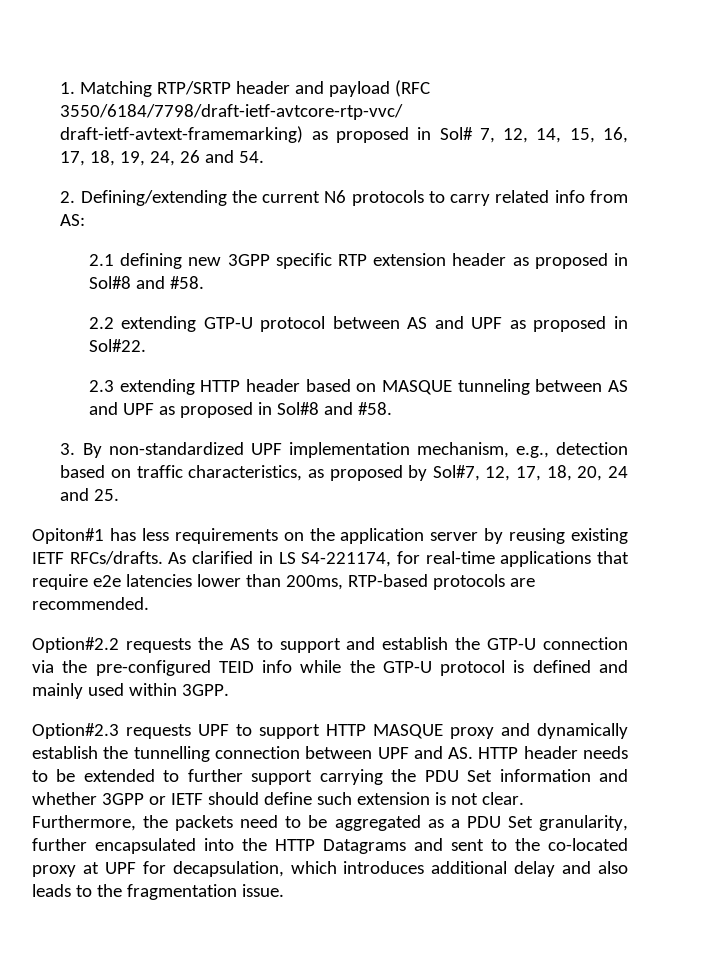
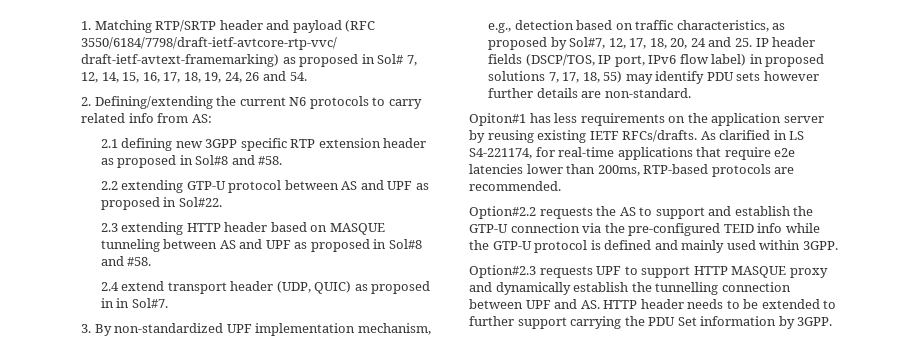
(392, 408) none -> [100,281,431,294] [100,298,168,308] // 2.4 extend transport header (UDP, QUIC) as proposed in in Sol#7.
(120, 495) none -> [755,37,816,47] [488,54,825,67] [488,71,819,84] [488,88,691,98] IP header fields (DSCP/TOS, IP port, IPv6 flow label) in proposed solutions 7, 17, 18, 55) may identify PDU sets however further details are non-standard.
[599,769,628,782] [32,792,524,805] [32,815,628,831] [32,838,628,854] [32,861,628,877] [32,884,284,900] and whether 3GPP or IETF should define such extension is not clear. Furthermore, the packets need to be aggregated as a PDU Set granularity, further encapsulated into the HTTP Datagrams and sent to the co-located proxy at UPF for decapsulation, which introduces additional delay and also leads to the fragmentation issue. -> [778,316,833,329] by 3GPP.

